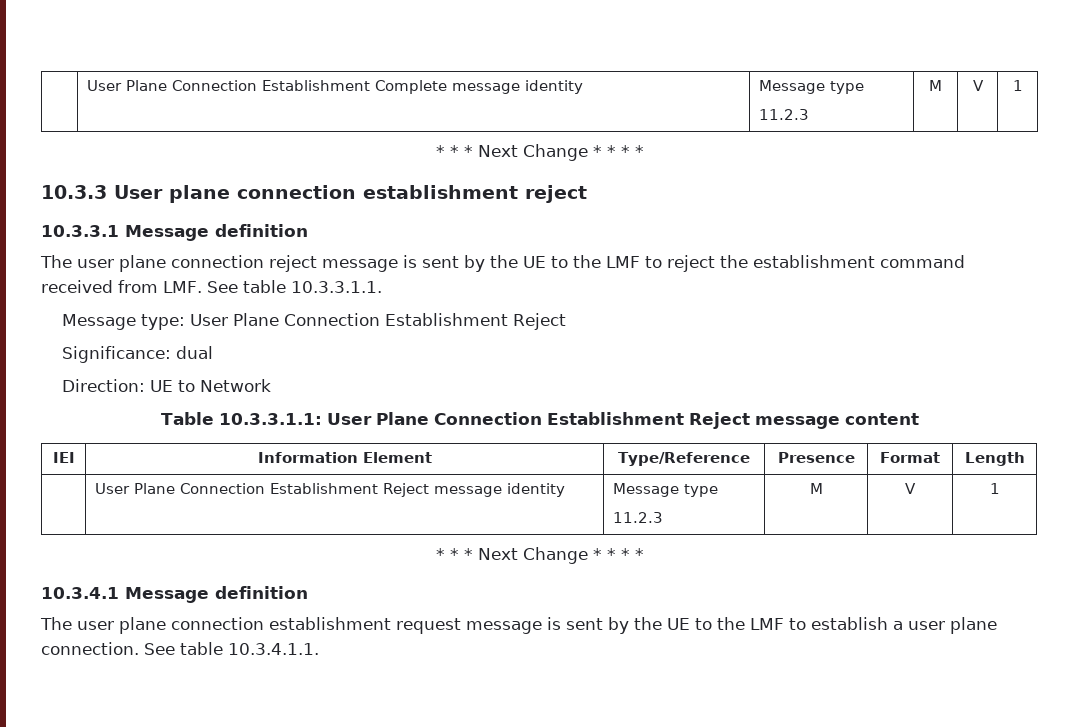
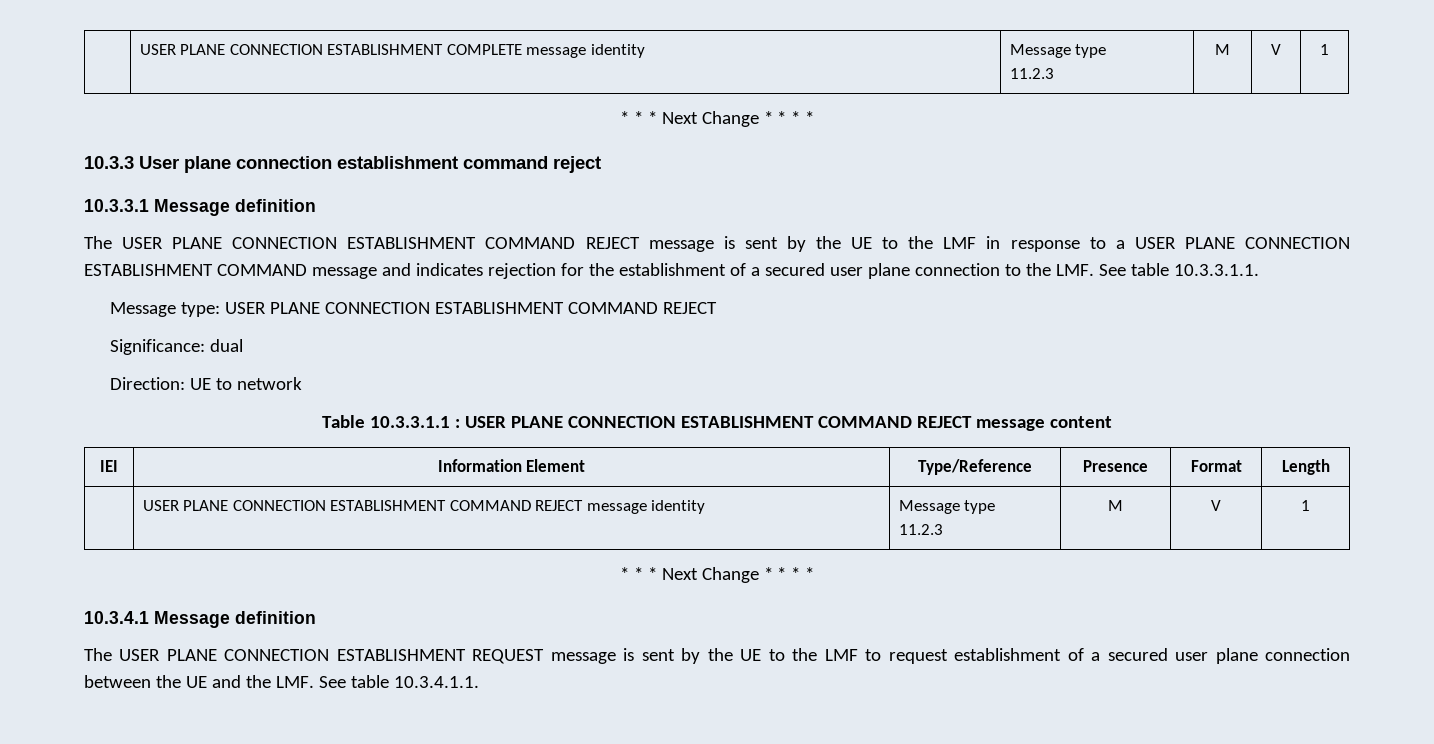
[86,80,447,94] | User Plane Connection Establishment Complete -> [139,44,522,55] | USER PLANE CONNECTION ESTABLISHMENT COMPLETE
(518, 192) none -> [463,156,548,169] command
[77,255,965,272] [41,280,158,293] user plane connection reject message is sent by the UE to the LMF to reject the establishment command received from -> [122,236,1350,252] [84,263,1051,279] USER PLANE CONNECTION ESTABLISHMENT COMMAND REJECT message is sent by the UE to the LMF in response to a USER PLANE CONNECTION ESTABLISHMENT COMMAND message and indicates rejection for the establishment of a secured user plane connection to the
[190,313,567,330] User Plane Connection Establishment Reject -> [224,302,717,314] USER PLANE CONNECTION ESTABLISHMENT COMMAND REJECT
[200,379,272,392] Network -> [236,377,302,390] network
[218,412,750,429] 10.3.3.1.1: User Plane Connection Establishment Reject -> [370,416,972,428] 10.3.3.1.1 : USER PLANE CONNECTION ESTABLISHMENT COMMAND REJECT
[94,483,429,497] User Plane Connection Establishment Reject -> [142,500,584,511] USER PLANE CONNECTION ESTABLISHMENT COMMAND REJECT
[77,617,461,634] user plane connection establishment request -> [119,649,545,664] USER PLANE CONNECTION ESTABLISHMENT REQUEST
[811,617,997,634] [41,642,139,655] establish a user plane connection. -> [888,648,1351,664] [84,675,314,688] request establishment of a secured user plane connection between the UE and the LMF.

